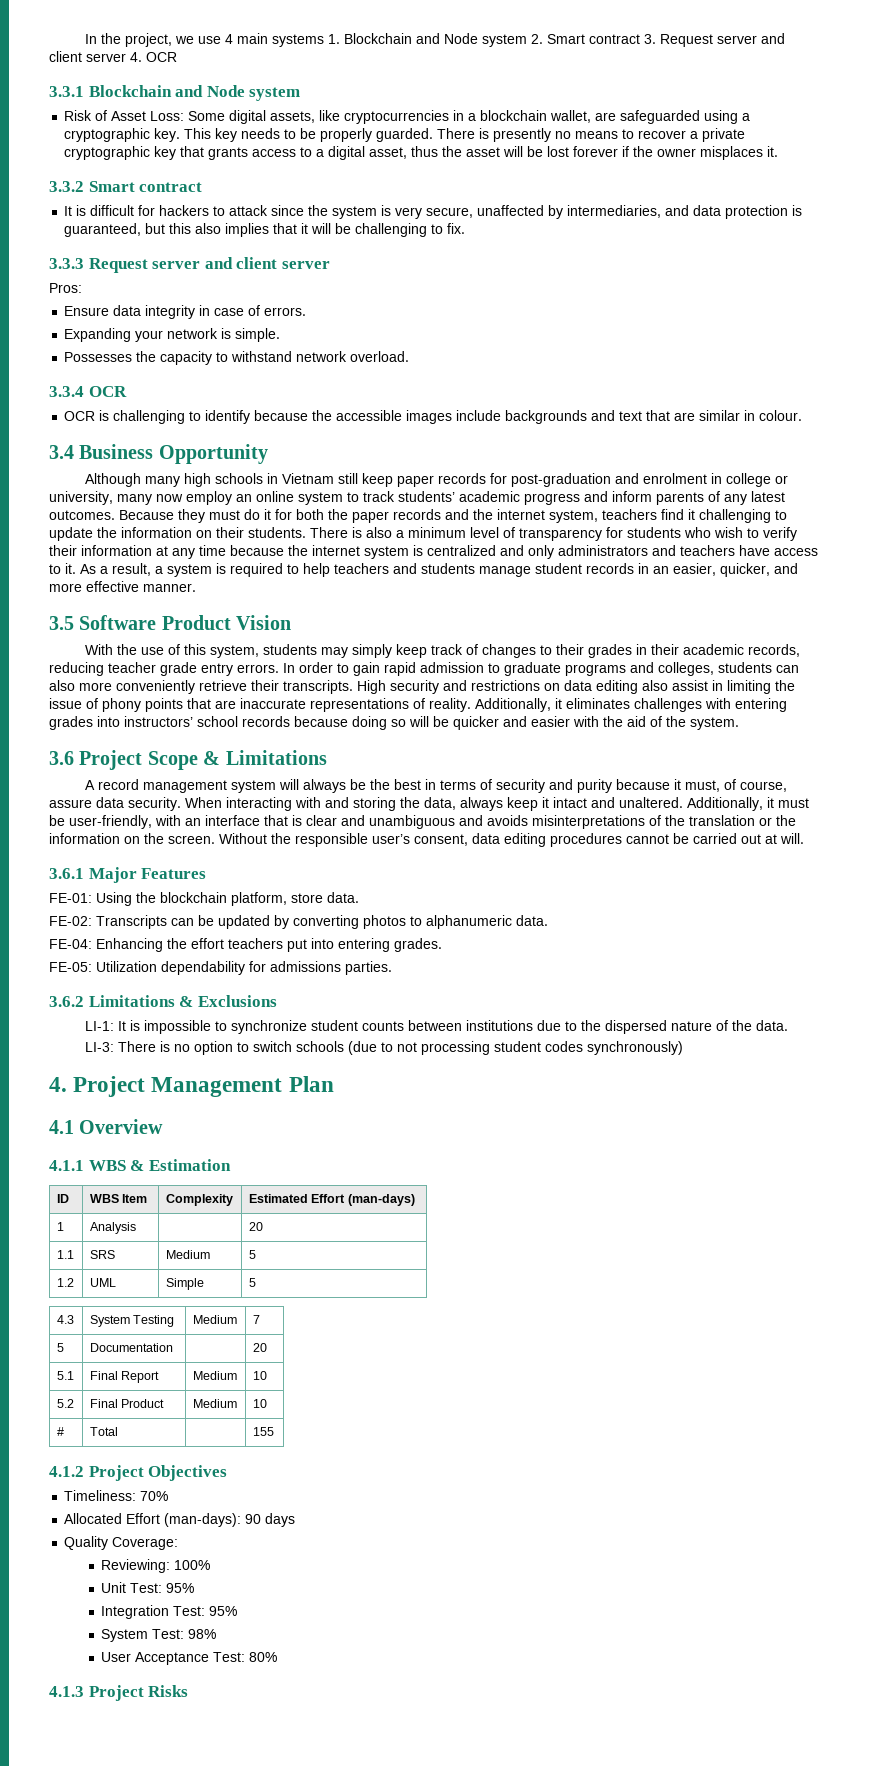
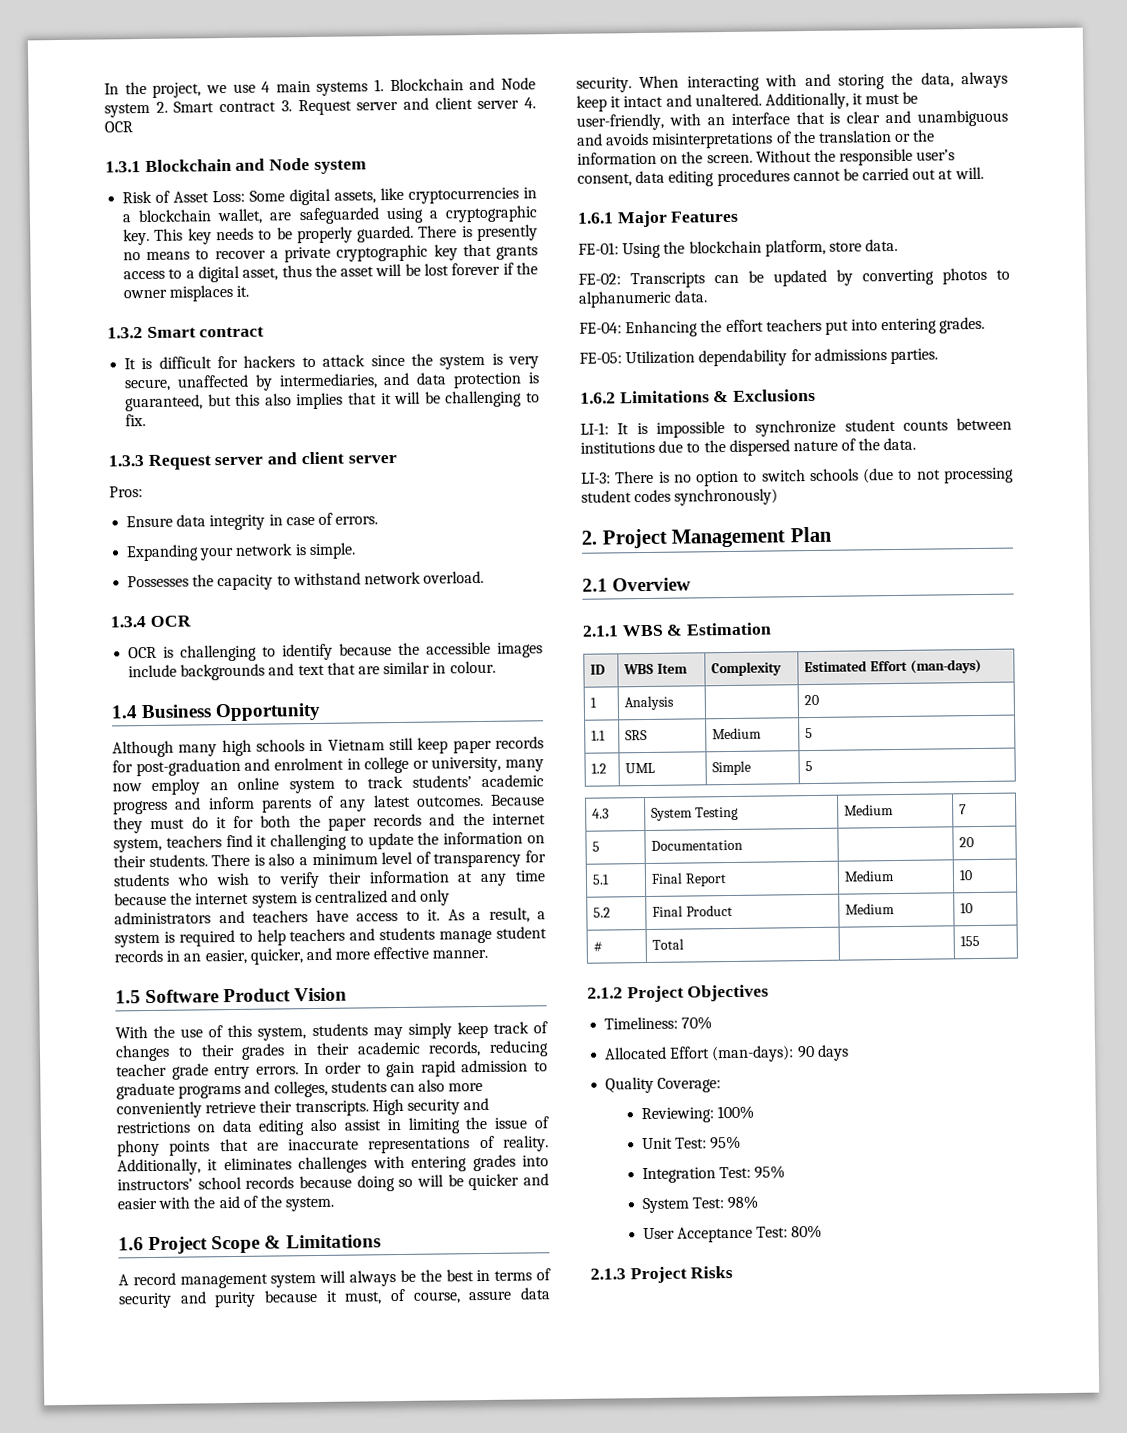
[49,86,84,97] 3.3.1 -> [105,161,141,173] 1.3.1
[49,181,84,192] 3.3.2 -> [107,327,143,339] 1.3.2
[49,258,84,269] 3.3.3 -> [108,455,144,467] 1.3.3
[49,386,84,397] 3.3.4 -> [110,616,146,628] 1.3.4
[49,445,74,459] 3.4 -> [111,705,137,719] 1.4
[49,616,74,630] 3.5 -> [115,990,141,1004] 1.5
[49,751,74,765] 3.6 -> [118,1237,144,1251] 1.6
[49,868,84,879] 3.6.1 -> [577,212,614,224] 1.6.1
[49,996,84,1007] 3.6.2 -> [580,392,616,404] 1.6.2
[49,1077,67,1092] 4. -> [581,530,597,545] 2.
[49,1120,74,1134] 4.1 -> [582,578,608,592] 2.1
[49,1160,84,1171] 4.1.1 -> [582,625,619,637] 2.1.1
[49,1466,84,1477] 4.1.2 -> [587,987,623,999] 2.1.2
[49,1686,84,1697] 4.1.3 -> [590,1268,626,1280] 2.1.3

